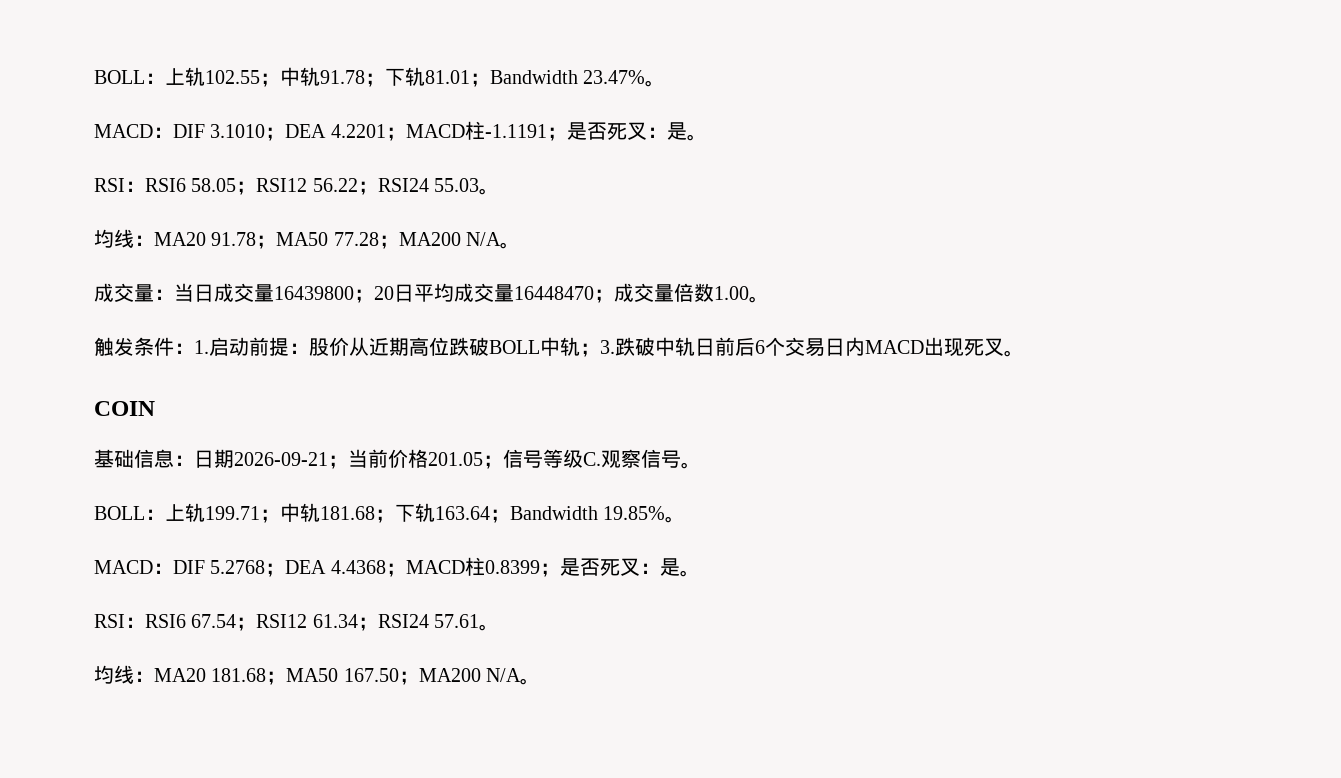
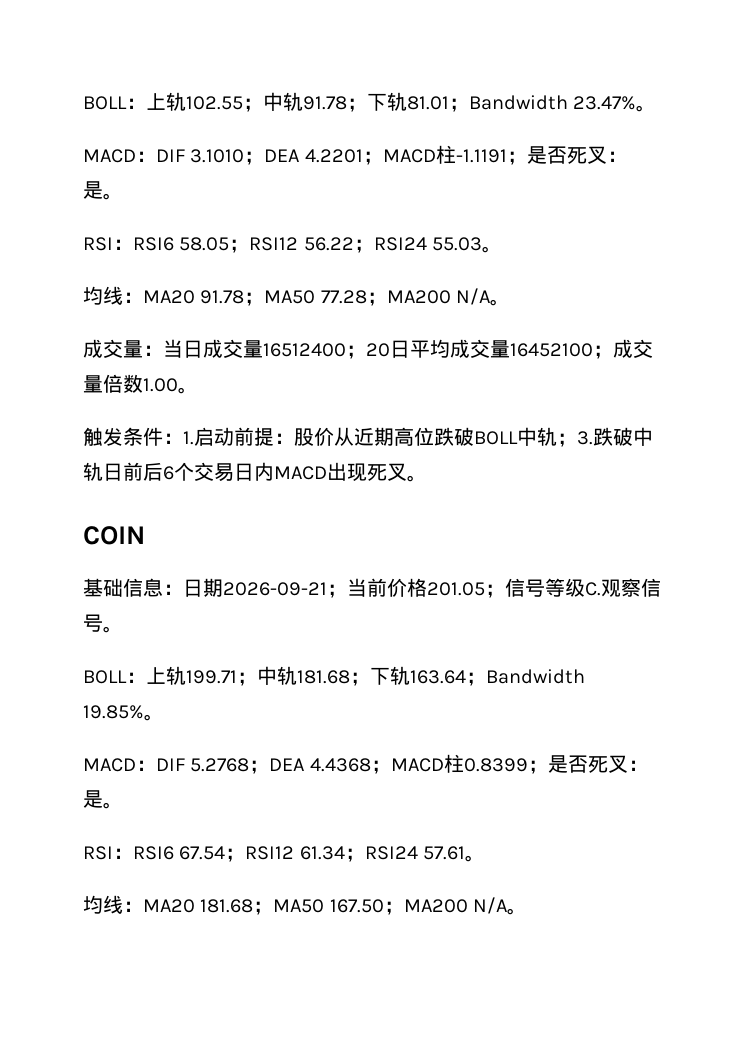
[274,286,354,300] 16439800 -> [263,343,346,357] 16512400
[514,286,594,300] 16448470 -> [510,343,593,357] 16452100

